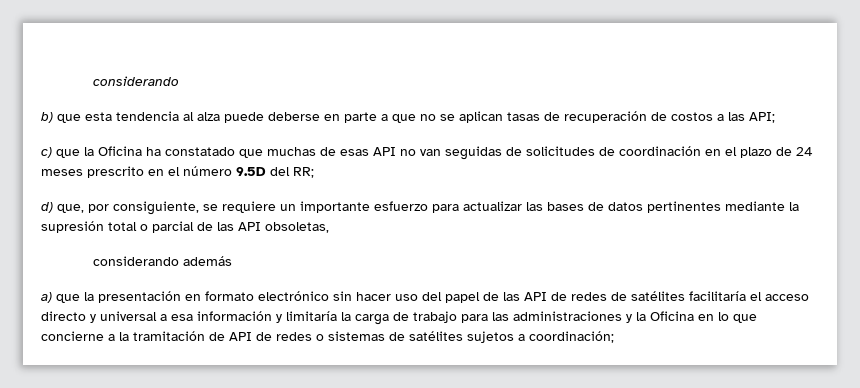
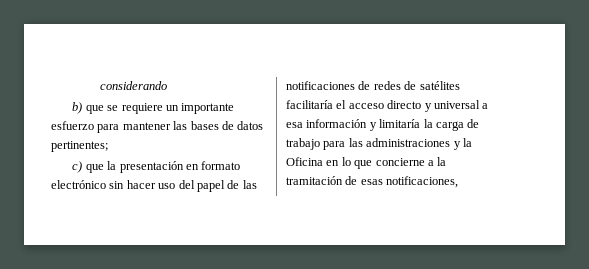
[85,111,775,123] [41,146,813,160] [41,166,314,178] [41,201,199,215] esta tendencia al alza puede deberse en parte a que no se aplican tasas de recuperación de costos a las API; // c) que la Oficina ha constatado que muchas de esas API no van seguidas de solicitudes de coordinación en el plazo de 24 meses prescrito en el número 9.5D del RR; // d) que, por consiguiente, -> (104, 109) none
[463,201,522,211] actualizar -> [122,122,171,130] mantener
[647,201,799,213] [41,221,329,233] [93,256,233,266] [41,292,52,303] pertinentes mediante la supresión total o parcial de las API obsoletas, // considerando además // a) -> [51,141,108,152] [72,161,83,173] pertinentes; // c)
[524,292,547,301] API -> [286,81,355,90] notificaciones
[229,331,614,343] API de redes o sistemas de satélites sujetos a coordinación; -> [360,176,459,188] esas notificaciones,

